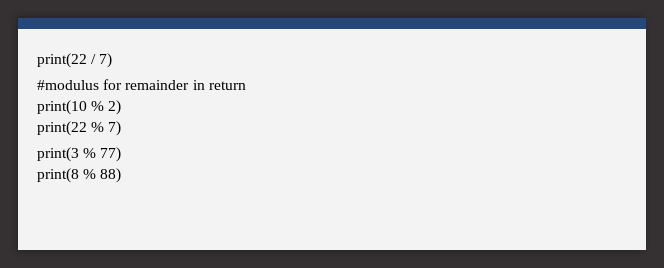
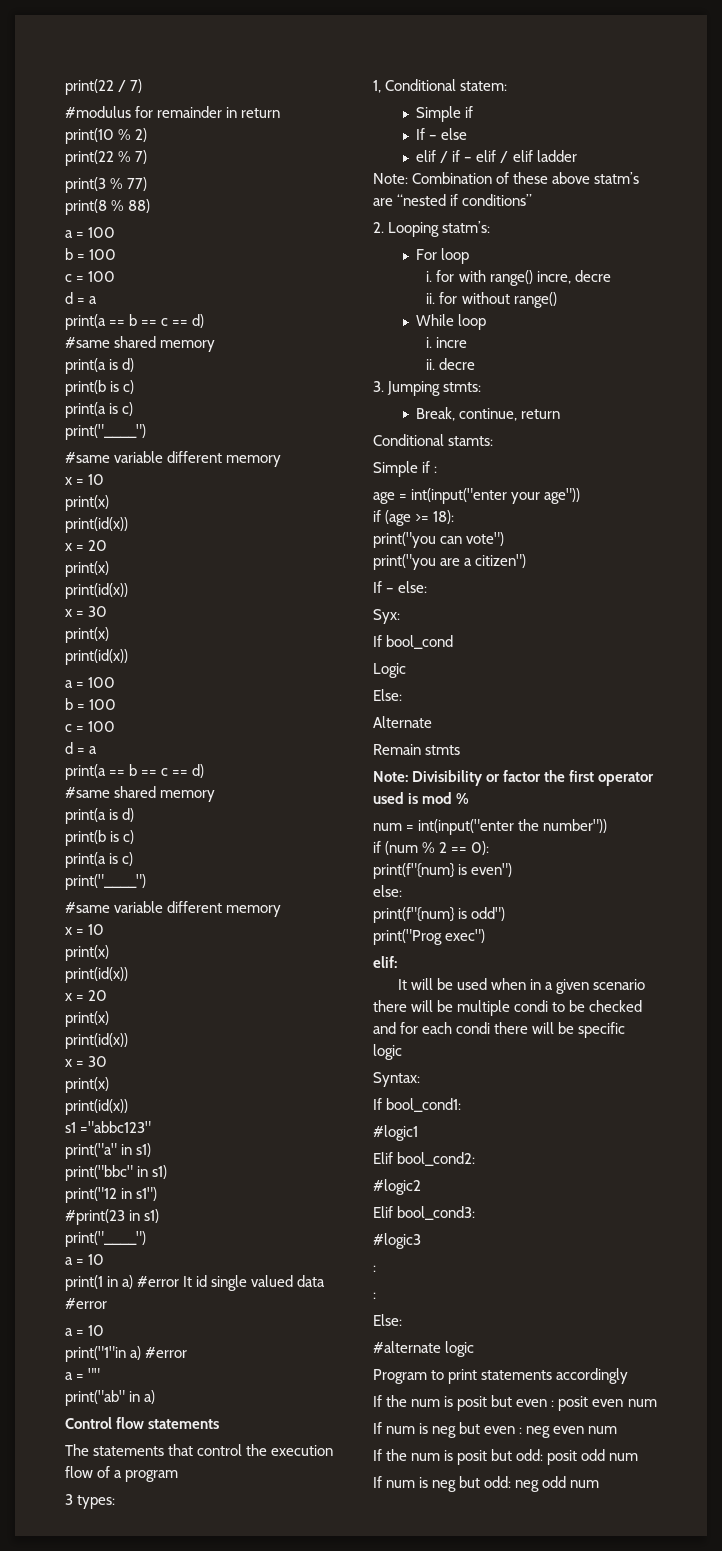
(122, 175) none -> [65,227,116,238] [65,248,117,260] [65,271,116,282] [65,292,98,304] [65,314,205,330] [65,336,216,352] [65,358,135,374] [65,380,135,396] [65,402,134,418] [65,424,146,440] [65,451,282,467] [65,474,105,485] [65,495,109,511] [65,517,128,533] [65,540,108,551] [65,561,109,577] [65,583,128,599] [65,606,108,617] [65,627,109,643] [65,649,128,665] [65,677,116,688] [65,698,117,710] [65,721,116,732] [65,742,98,754] [65,764,205,780] [65,786,216,802] [65,808,135,824] [65,830,135,846] [65,852,134,868] [65,874,146,890] [65,901,282,917] [65,924,105,935] [65,945,109,961] [65,967,128,983] [65,990,108,1001] [65,1011,109,1027] [65,1033,128,1049] [65,1056,108,1067] [65,1077,109,1093] [65,1099,128,1115] [65,1121,152,1133] [65,1143,152,1159] [65,1165,168,1181] [65,1187,158,1203] [65,1209,160,1225] [65,1231,146,1247] [65,1254,105,1265] [65,1275,326,1291] [65,1298,107,1309] [65,1325,105,1336] [65,1346,188,1362] [65,1368,101,1380] [65,1390,156,1406] [65,1417,220,1429] [65,1444,334,1456] [65,1466,179,1482] [65,1494,116,1509] [373,79,508,93] [416,106,474,122] [416,128,468,140] [416,150,577,163] [373,172,640,184] [373,194,533,206] [373,221,491,237] [416,248,470,264] [426,270,611,286] [426,292,557,308] [416,314,487,330] [426,337,468,348] [426,358,476,370] [373,381,482,396] [416,407,561,421] [373,434,494,446] [373,461,438,477] [373,488,581,504] [373,510,455,526] [373,532,505,548] [373,554,527,570] [373,581,428,593] [373,609,400,624] [373,635,454,649] [373,663,406,678] [373,689,402,701] [373,716,432,728] [373,744,461,755] [373,770,655,786] [373,792,470,804] [373,819,608,835] [373,841,490,855] [373,863,513,879] [373,885,402,897] [373,907,506,923] [373,929,486,945] [373,956,397,968] [397,978,646,994] [373,1000,643,1016] [373,1022,626,1038] [373,1044,402,1060] [373,1072,420,1087] [373,1098,462,1112] [373,1125,418,1141] [373,1152,476,1166] [373,1179,421,1195] [373,1206,476,1220] [373,1233,421,1249] [373,1265,376,1272] [373,1292,376,1299] [373,1314,402,1326] [373,1341,475,1357] [373,1368,629,1384] [373,1395,657,1411] [373,1422,618,1438] [373,1449,639,1465] [373,1476,600,1492] // a = 100 // b = 100 // c = 100 // d = a // print(a == b == c == d) // #same shared memory // print(a is d) // print(b is c) // print(a is c) // print("____") // #same variable different memory // x = 10 // print(x) // print(id(x)) // x = 20 // print(x) // print(id(x)) // x = 30 // print(x) // print(id(x)) // a = 100 // b = 100 // c = 100 // d = a // print(a == b == c == d) // #same shared memory // print(a is d) // print(b is c) // print(a is c) // print("____") // #same variable different memory // x = 10 // print(x) // print(id(x)) // x = 20 // print(x) // print(id(x)) // x = 30 // print(x) // print(id(x)) // s1 ="abbc123" // print("a" in s1) // print("bbc" in s1) // print("12 in s1") // #print(23 in s1) // print("____") // a = 10 // print(1 in a) #error It id single valued data #error // a = 10 // print("1"in a) #error // a = "" // print("ab" in a) // Control flow statements // The statements that control the execution flow of a program // 3 types: // 1, Conditional statem: // Simple if // If – else // elif / if – elif / elif ladder // Note: Combination of these above statm’s are “nested if conditions” // 2. Looping statm’s: // For loop // i. for with range() incre, decre // ii. for without range() // While loop // i. incre // ii. decre // 3. Jumping stmts: // Break, continue, return // Conditional stamts: // Simple if : // age = int(input("enter your age")) // if (age >= 18): // print("you can vote") // print("you are a citizen") // If – else: // Syx: // If bool_cond // Logic // Else: // Alternate // Remain stmts // Note: Divisibility or factor the first operator used is mod % // num = int(input("enter the number")) // if (num % 2 == 0): // print(f"{num} is even") // else: // print(f"{num} is odd") // print("Prog exec") // elif: // It will be used when in a given scenario there will be multiple condi to be checked and for each condi there will be specific logic // Syntax: // If bool_cond1: // #logic1 // Elif bool_cond2: // #logic2 // Elif bool_cond3: // #logic3 // : // : // Else: // #alternate logic // Program to print statements accordingly // If the num is posit but even : posit even num // If num is neg but even : neg even num // If the num is posit but odd: posit odd num // If num is neg but odd: neg odd num

